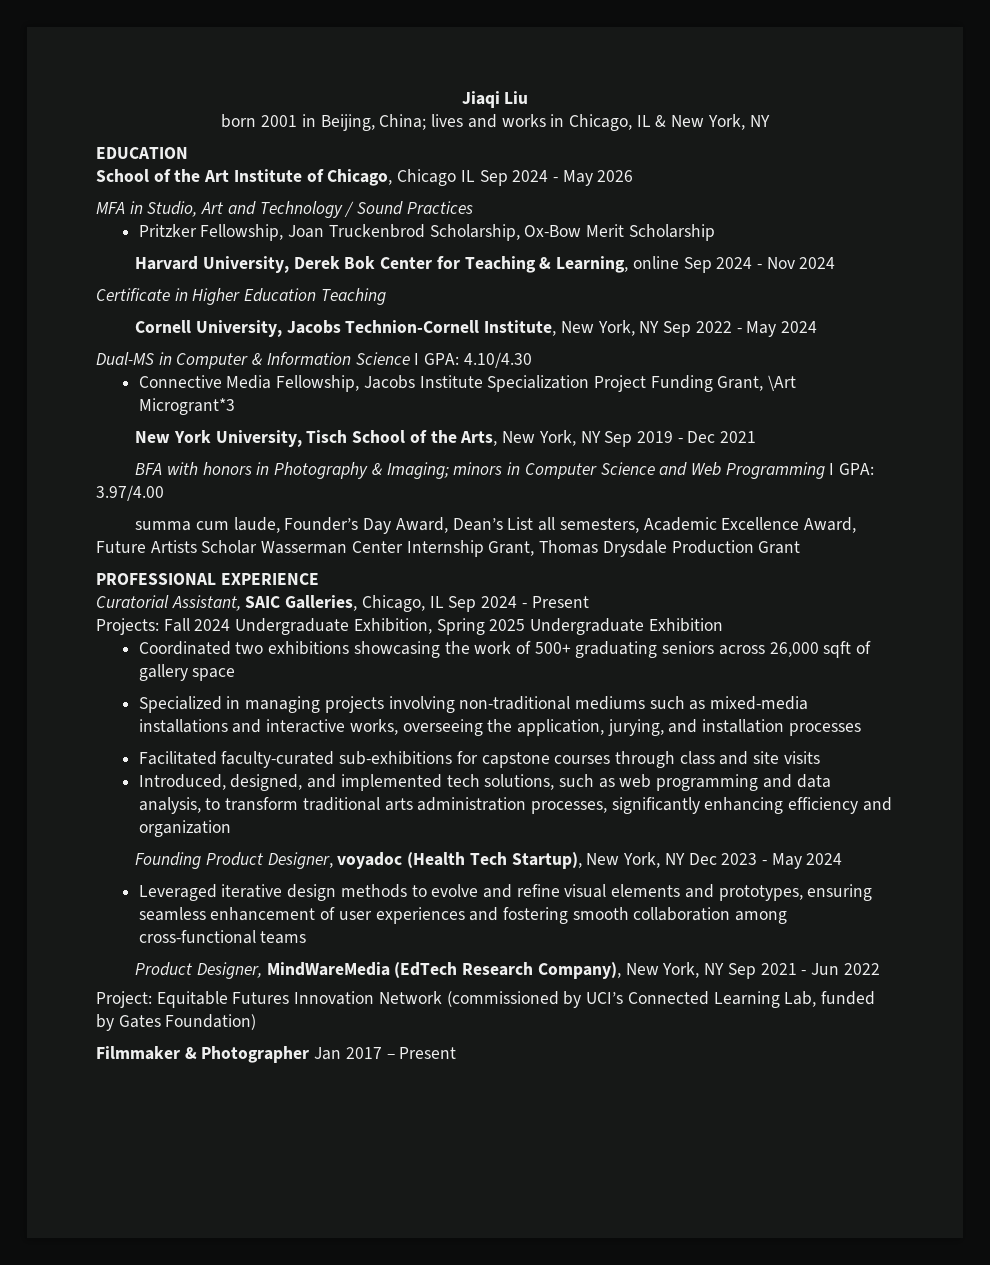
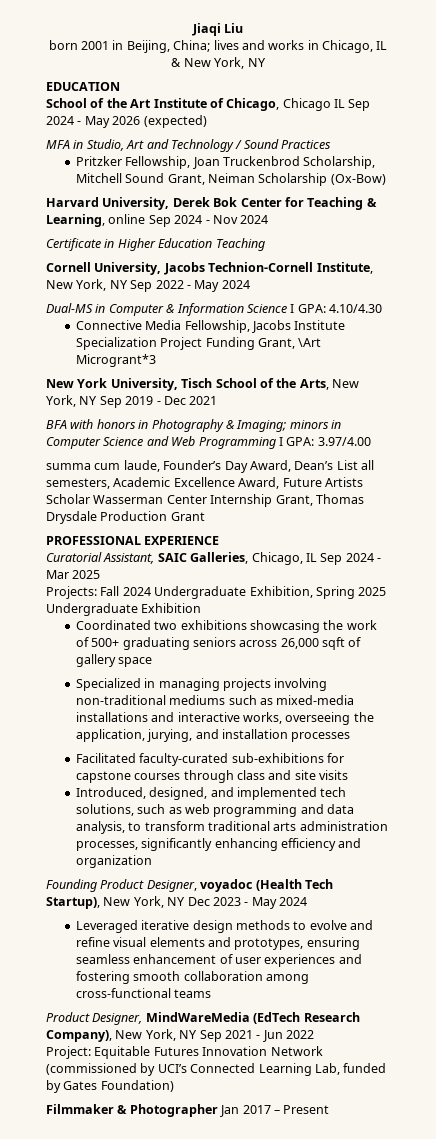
(634, 176) none -> [143,115,207,128] (expected)
[524,224,624,237] Ox-Bow Merit -> [75,173,255,185] Mitchell Sound Grant, Neiman
(715, 232) none -> [330,174,386,185] (Ox-Bow)
[531,596,589,608] Present -> [46,570,101,579] Mar 2025

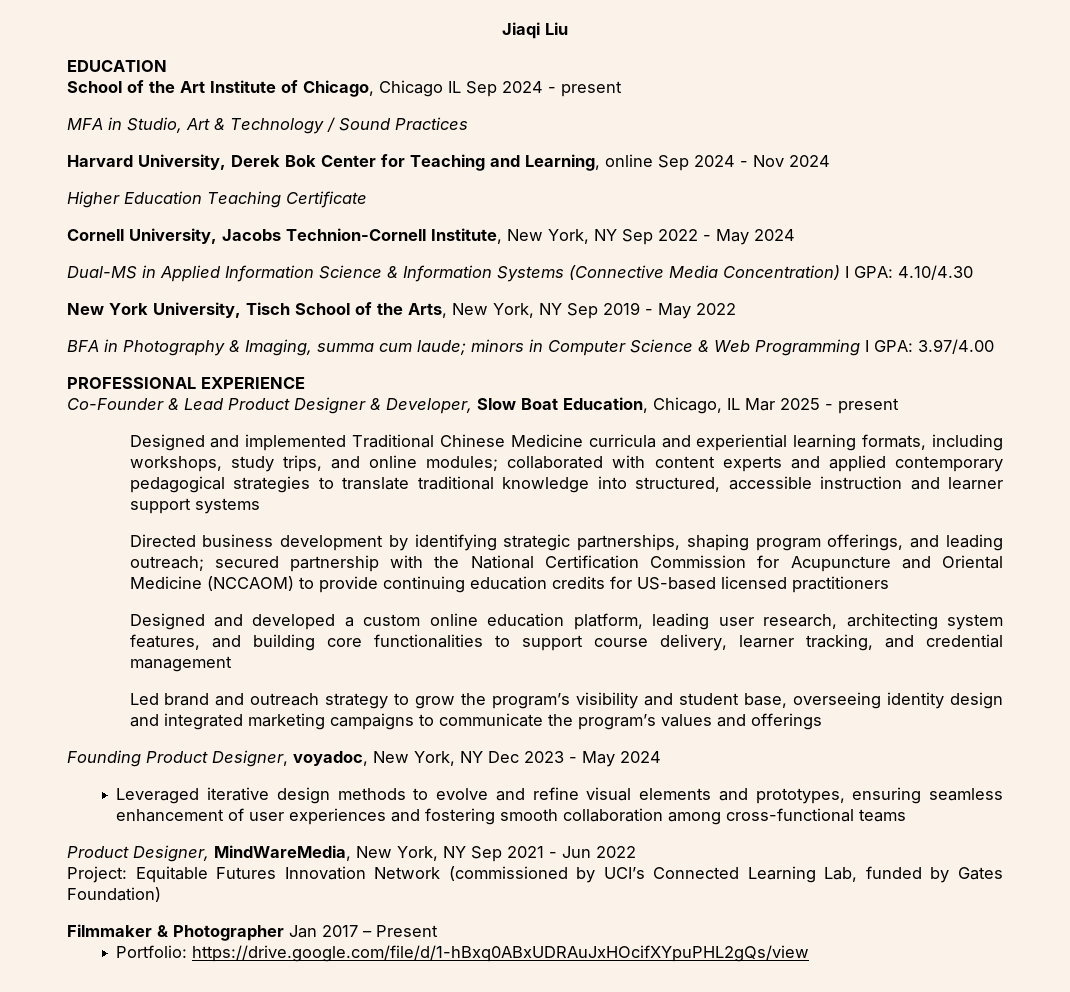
[48,40,388,53] [171,57,266,69] // born 2001 in Beijing, China; lives and works in Chicago, IL & New York, NY -> (568, 28) none
[84,115,207,128] May 2026 (expected) -> [561,81,622,97] present
[146,139,169,149] and -> [214,118,225,130] &
[75,156,376,169] [75,173,386,186] // Pritzker Fellowship, Joan Truckenbrod Scholarship, Mitchell Sound Grant, Neiman Scholarship (Ox-Bow) -> (468, 123) none
[366,198,377,207] & -> [490,155,520,167] and
[46,238,115,251] Certificate in -> (830, 161) none
(265, 244) none -> [286,191,367,208] Certificate
[108,303,382,316] [75,320,346,333] [75,337,322,350] [75,354,156,367] Computer & Information Science I GPA: 4.10/4.30 // Connective Media Fellowship, Jacobs Institute Specialization Project Funding Grant, \Art Microgrant*3 -> [160,265,973,282] Applied Information Science & Information Systems (Connective Media Concentration) I GPA: 4.10/4.30
[163,396,218,405] Dec 2021 -> [658,303,736,319] May 2022
[70,419,136,429] with honors -> (99, 346) none
[236,420,287,432] Imaging; -> [245,339,466,356] Imaging, summa cum laude;
[146,436,169,446] and -> [698,340,709,352] &
[46,460,374,473] [46,477,363,489] [46,494,364,507] [46,511,205,524] [46,536,220,545] [46,552,381,565] [46,570,101,579] [46,586,387,599] [46,603,202,616] [75,620,377,633] [75,637,362,650] [75,654,153,667] [75,678,328,691] [75,695,355,705] [75,712,374,725] [75,729,351,742] [75,753,344,766] [75,770,349,783] [75,787,347,800] [75,804,355,817] [75,821,388,834] [75,838,362,851] [75,855,152,868] summa cum laude, Founder’s Day Award, Dean’s List all semesters, Academic Excellence Award, Future Artists Scholar Wasserman Center Internship Grant, Thomas Drysdale Production Grant // PROFESSIONAL EXPERIENCE // Curatorial Assistant, SAIC Galleries, Chicago, IL Sep 2024 - Mar 2025 // Projects: Fall 2024 Undergraduate Exhibition, Spring 2025 Undergraduate Exhibition // Coordinated two exhibitions showcasing the work of 500+ graduating seniors across 26,000 sqft of gallery space // Specialized in managing projects involving non-traditional mediums such as mixed-media installations and interactive works, overseeing the application, jurying, and installation processes // Facilitated faculty-curated sub-exhibitions for capstone courses through class and site visits // Introduced, designed, and implemented tech solutions, such as web programming and data analysis, to transform traditional arts administration processes, significantly enhancing efficiency and organization -> [67,377,305,389] [67,397,899,414] [129,434,1004,451] [129,455,1004,472] [129,476,1004,493] [129,498,260,514] [129,534,1003,551] [129,555,1004,572] [129,576,889,593] [129,613,1003,630] [129,634,1004,651] [129,656,232,672] [129,692,1004,709] [129,713,822,730] PROFESSIONAL EXPERIENCE // Co-Founder & Lead Product Designer & Developer, Slow Boat Education, Chicago, IL Mar 2025 - present // Designed and implemented Traditional Chinese Medicine curricula and experiential learning formats, including workshops, study trips, and online modules; collaborated with content experts and applied contemporary pedagogical strategies to translate traditional knowledge into structured, accessible instruction and learner support systems // Directed business development by identifying strategic partnerships, shaping program offerings, and leading outreach; secured partnership with the National Certification Commission for Acupuncture and Oriental Medicine (NCCAOM) to provide continuing education credits for US-based licensed practitioners // Designed and developed a custom online education platform, leading user research, architecting system features, and building core functionalities to support course delivery, learner tracking, and credential management // Led brand and outreach strategy to grow the program’s visibility and student base, overseeing identity design and integrated marketing campaigns to communicate the program’s values and offerings
[200,879,333,892] [46,897,100,909] voyadoc (Health Tech Startup), -> [293,751,368,766] voyadoc,
[145,1012,360,1024] [46,1030,112,1042] MindWareMedia (EdTech Research Company), -> [214,845,351,861] MindWareMedia,
(330, 1109) none -> [116,945,810,962] // Portfolio: https://drive.google.com/file/d/1-hBxq0ABxUDRAuJxHOcifXYpuPHL2gQs/view

